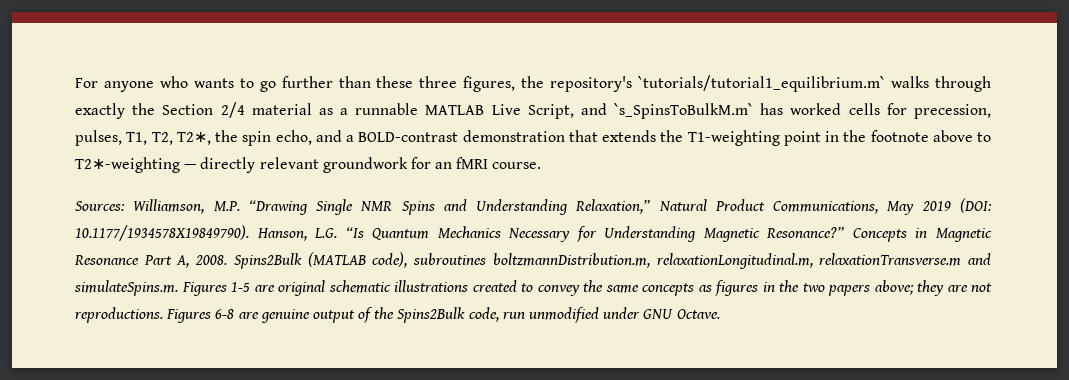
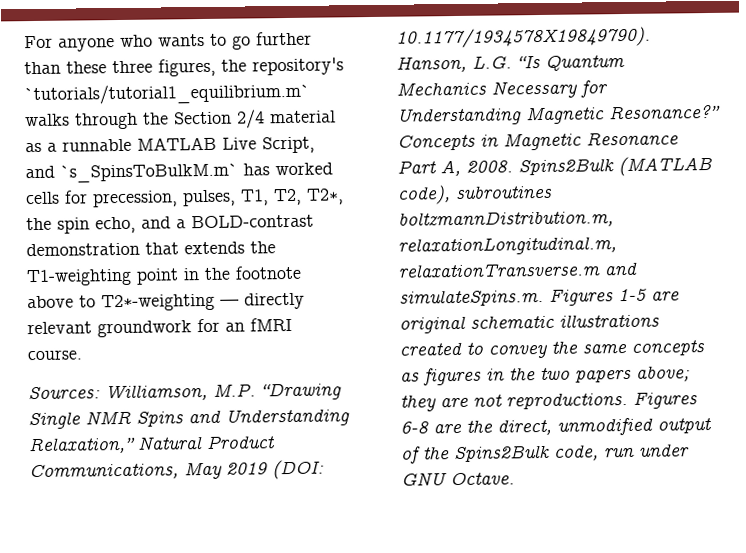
[75,103,125,119] exactly -> (138, 121) none
[260,309,310,323] genuine -> [466,417,653,436] the direct, unmodified
[529,307,600,323] unmodified -> (635, 452) none

